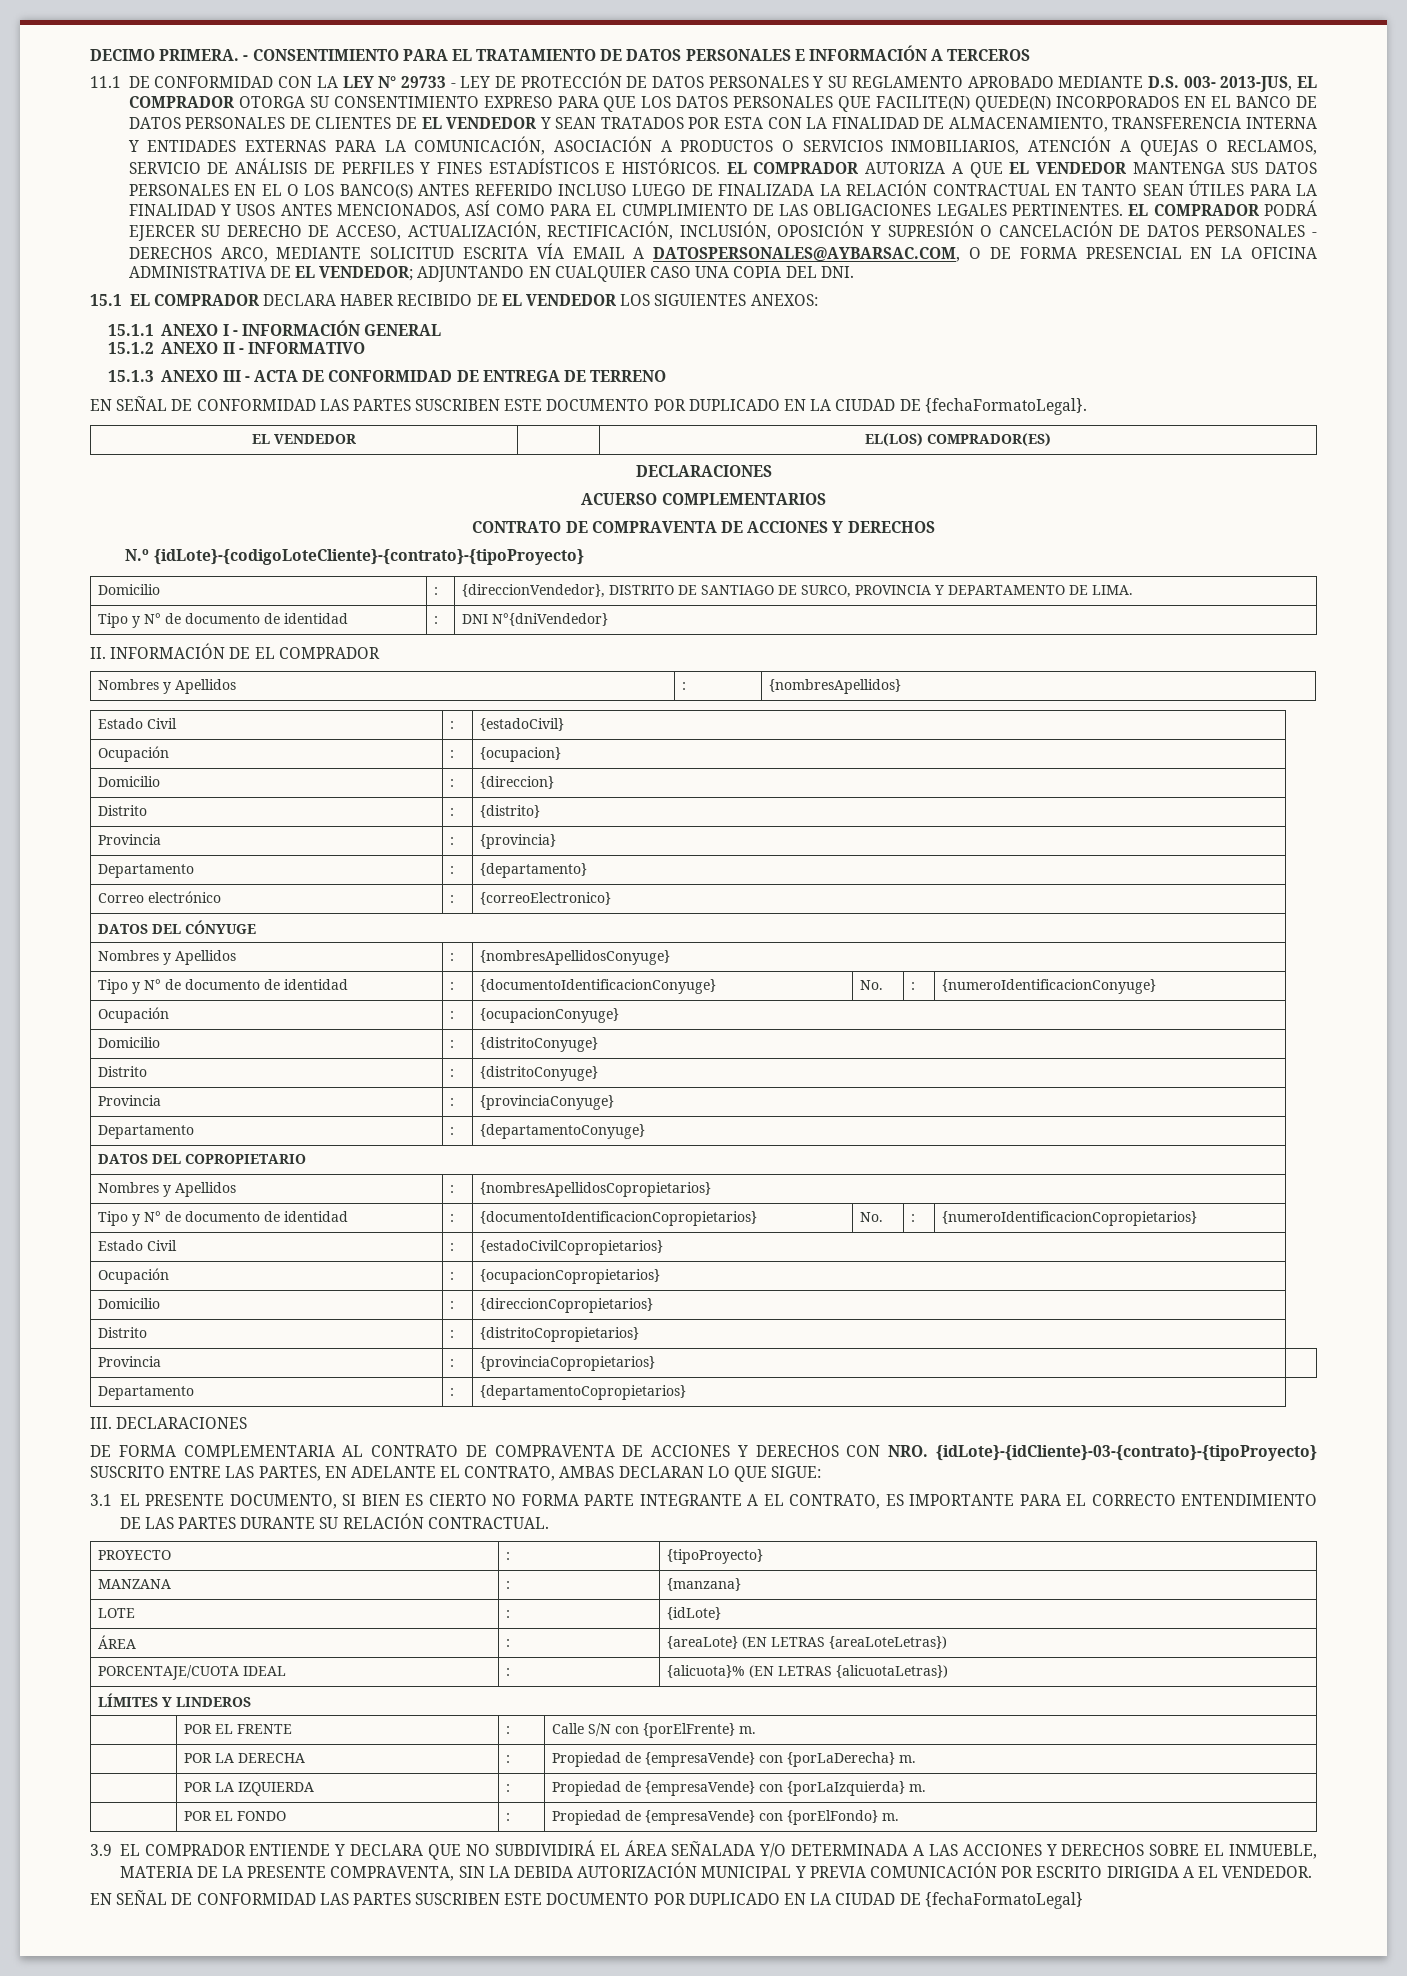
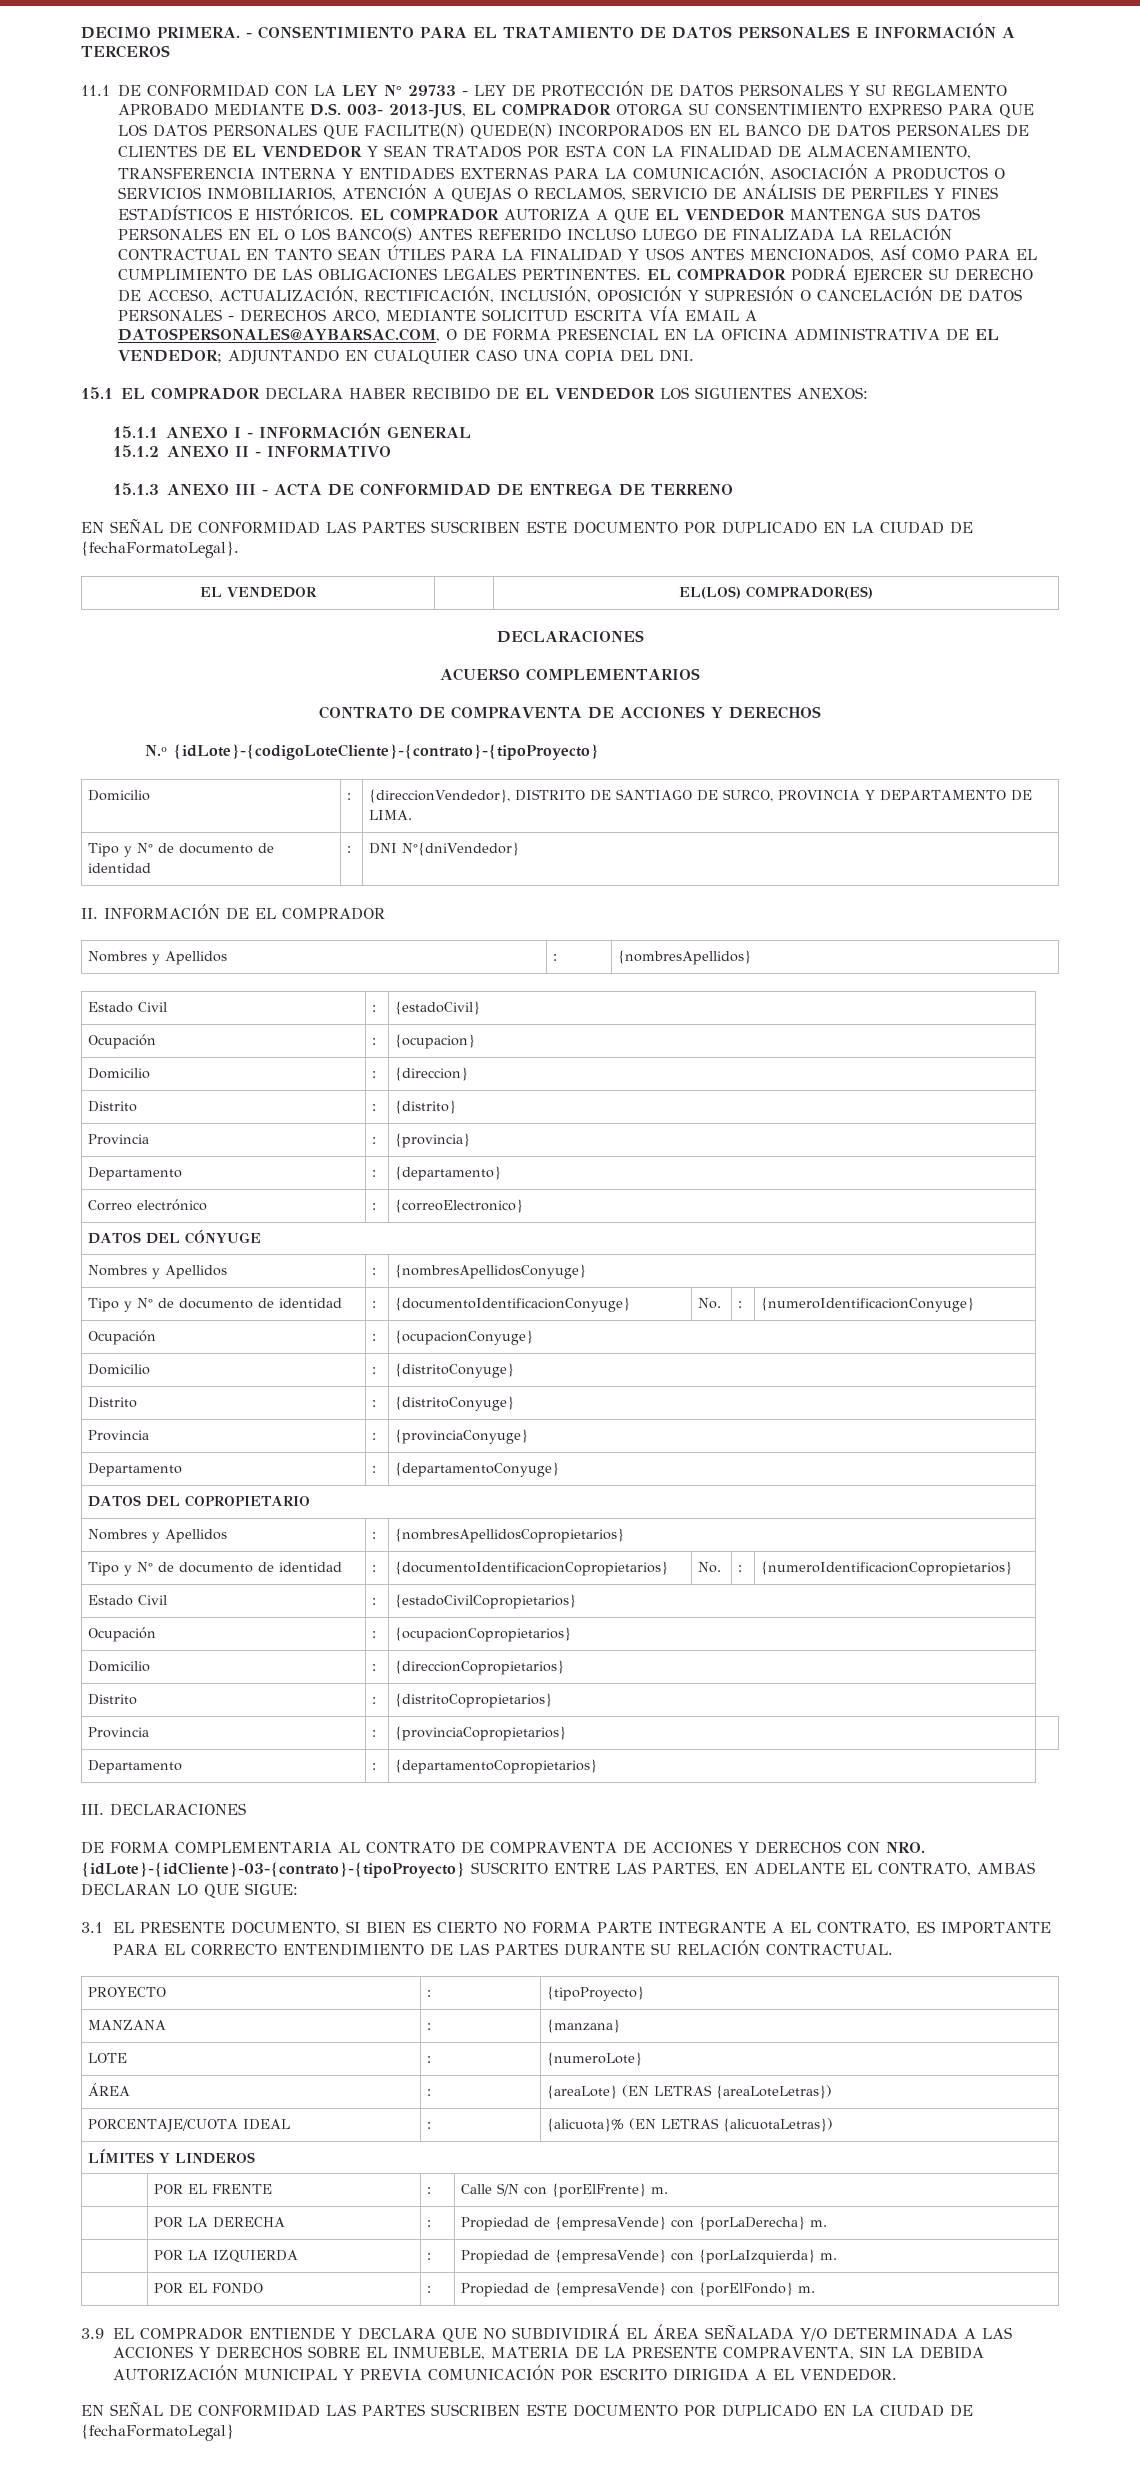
[666,1607,721,1620] {idLote} -> [546,2052,642,2066] {numeroLote}

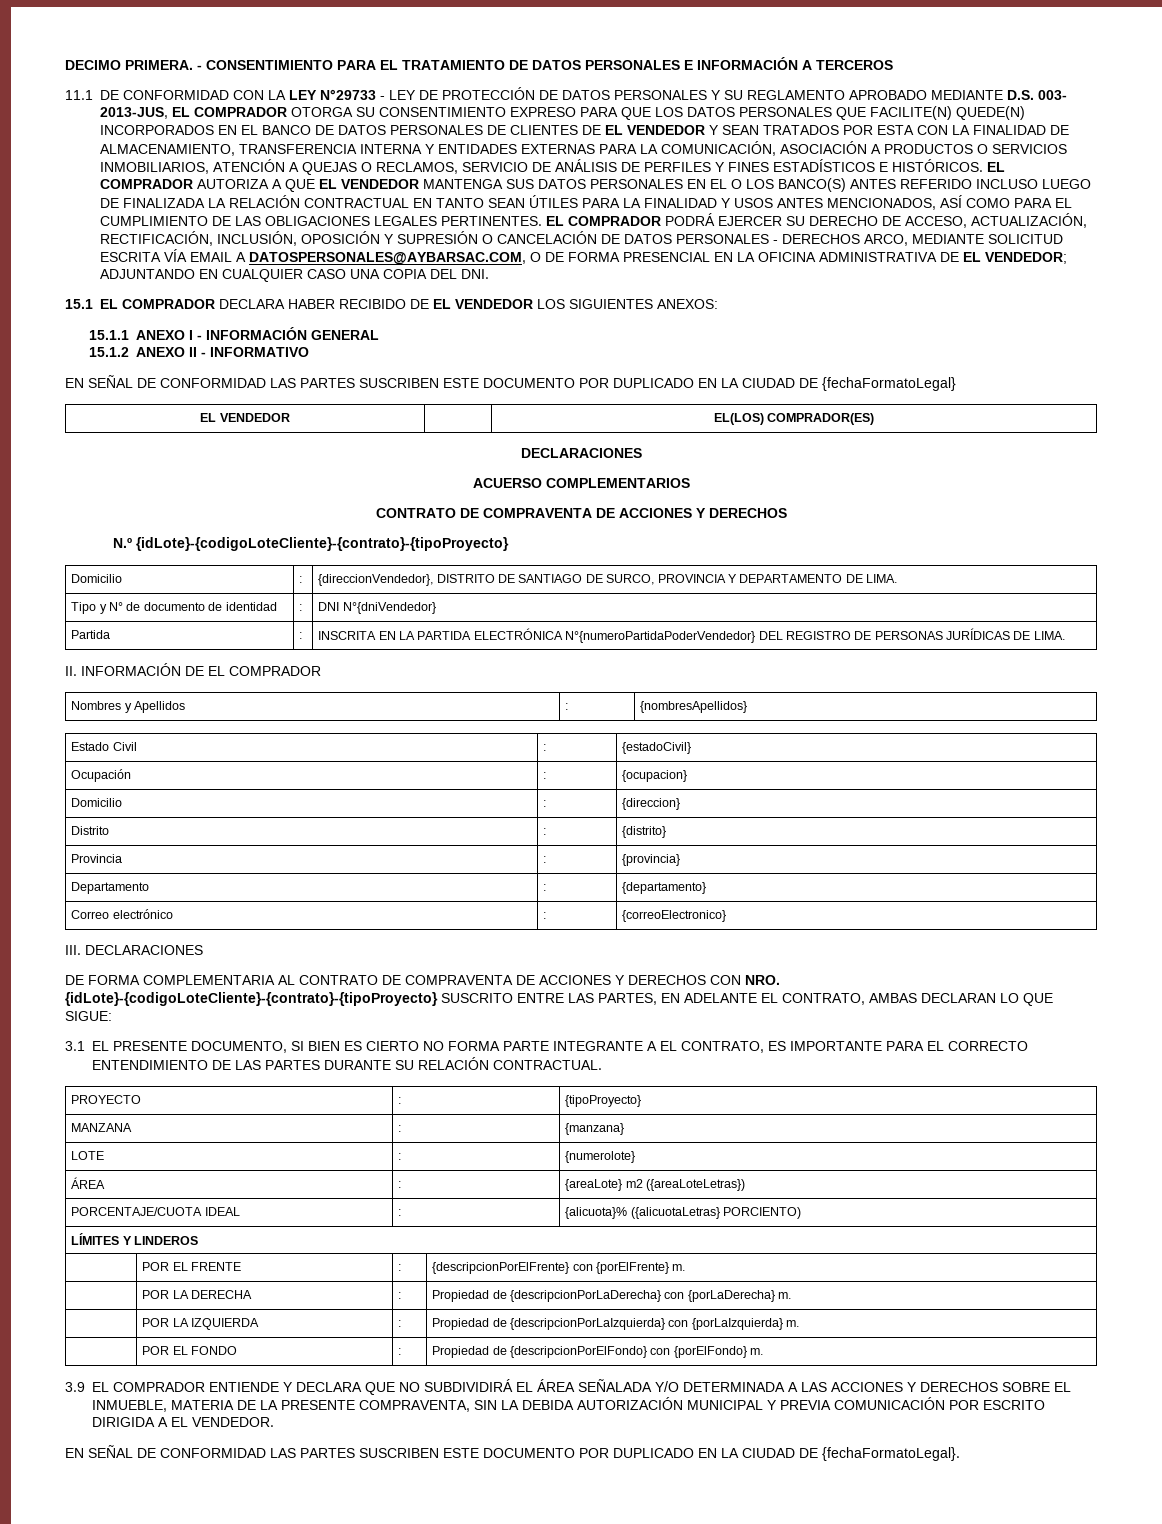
[384,85,456,96] N° 29733 -> [320,89,376,100] N°29733
[112,483,733,496] // 15.1.3 ANEXO III - ACTA DE CONFORMIDAD DE ENTREGA DE TERRENO -> (309, 352) none
[81,541,239,558] {fechaFormatoLegal}. -> [822,377,956,391] {fechaFormatoLegal}
(519, 849) none -> [71,630,111,639] [299,632,303,639] [318,628,1065,643] // Partida | : | INSCRITA EN LA PARTIDA ELECTRÓNICA N°{numeroPartidaPoderVendedor} DEL REGISTRO DE PERSONAS JURÍDICAS DE LIMA.
[87,1230,261,1244] [87,1265,227,1279] [371,1268,376,1275] [394,1264,586,1279] [87,1298,342,1312] [371,1301,376,1308] [394,1297,630,1312] [697,1298,721,1309] [737,1301,742,1308] [760,1297,974,1312] [87,1330,156,1345] [371,1334,376,1341] [394,1330,533,1345] [87,1364,150,1375] [371,1367,376,1374] [394,1363,514,1378] [87,1397,137,1408] [371,1400,376,1407] [394,1396,514,1411] [87,1430,149,1441] [371,1433,376,1440] [394,1429,528,1444] [87,1463,182,1477] [371,1466,376,1473] [394,1462,559,1477] [87,1495,310,1507] [87,1529,227,1543] [371,1532,376,1539] [394,1528,624,1543] [87,1562,342,1576] [371,1565,376,1572] [394,1561,668,1576] [697,1562,721,1573] [737,1565,742,1572] [760,1561,1012,1576] [87,1595,167,1606] [371,1598,376,1605] [394,1594,576,1609] [87,1627,156,1642] [371,1631,376,1638] [394,1627,571,1642] [87,1661,150,1672] [371,1664,376,1671] [394,1660,564,1675] [87,1694,137,1705] [371,1697,376,1704] [394,1693,552,1708] [87,1727,149,1738] [371,1730,376,1737] [394,1726,566,1741] [87,1760,182,1774] [371,1763,376,1770] [394,1759,597,1774] // DATOS DEL CÓNYUGE // Nombres y Apellidos | : | {nombresApellidosConyuge} // Tipo y N° de documento de identidad | : | {documentoIdentificacionConyuge} | No. | : | {numeroIdentificacionConyuge} // Ocupación | : | {ocupacionConyuge} // Domicilio | : | {distritoConyuge} // Distrito | : | {distritoConyuge} // Provincia | : | {provinciaConyuge} // Departamento | : | {departamentoConyuge} // DATOS DEL COPROPIETARIO // Nombres y Apellidos | : | {nombresApellidosCopropietarios} // Tipo y N° de documento de identidad | : | {documentoIdentificacionCopropietarios} | No. | : | {numeroIdentificacionCopropietarios} // Estado Civil | : | {estadoCivilCopropietarios} // Ocupación | : | {ocupacionCopropietarios} // Domicilio | : | {direccionCopropietarios} // Distrito | : | {distritoCopropietarios} // Provincia | : | {provinciaCopropietarios} | // Departamento | : | {departamentoCopropietarios} -> (727, 916) none
[81,1862,465,1878] {idLote}-{idCliente}-03-{contrato}-{tipoProyecto} -> [65,992,438,1006] {idLote}-{codigoLoteCliente}-{contrato}-{tipoProyecto}
[546,2052,642,2066] {numeroLote} -> [565,1151,636,1163] {numerolote}
[621,2085,832,2099] (EN LETRAS {areaLoteLetras}) -> [625,1179,746,1191] m2 ({areaLoteLetras})
[628,2118,833,2132] (EN LETRAS {alicuotaLetras}) -> [630,1207,802,1219] ({alicuotaLetras} PORCIENTO)
[460,2183,519,2196] Calle S/N -> [432,1262,570,1274] {descripcionPorElFrente}
[554,2216,666,2231] {empresaVende} -> [510,1290,662,1302] {descripcionPorLaDerecha}
[554,2249,666,2264] {empresaVende} -> [510,1318,666,1330] {descripcionPorLaIzquierda}
[554,2282,666,2297] {empresaVende} -> [510,1346,648,1358] {descripcionPorElFondo}
[81,2424,234,2441] {fechaFormatoLegal} -> [822,1447,960,1461] {fechaFormatoLegal}.

